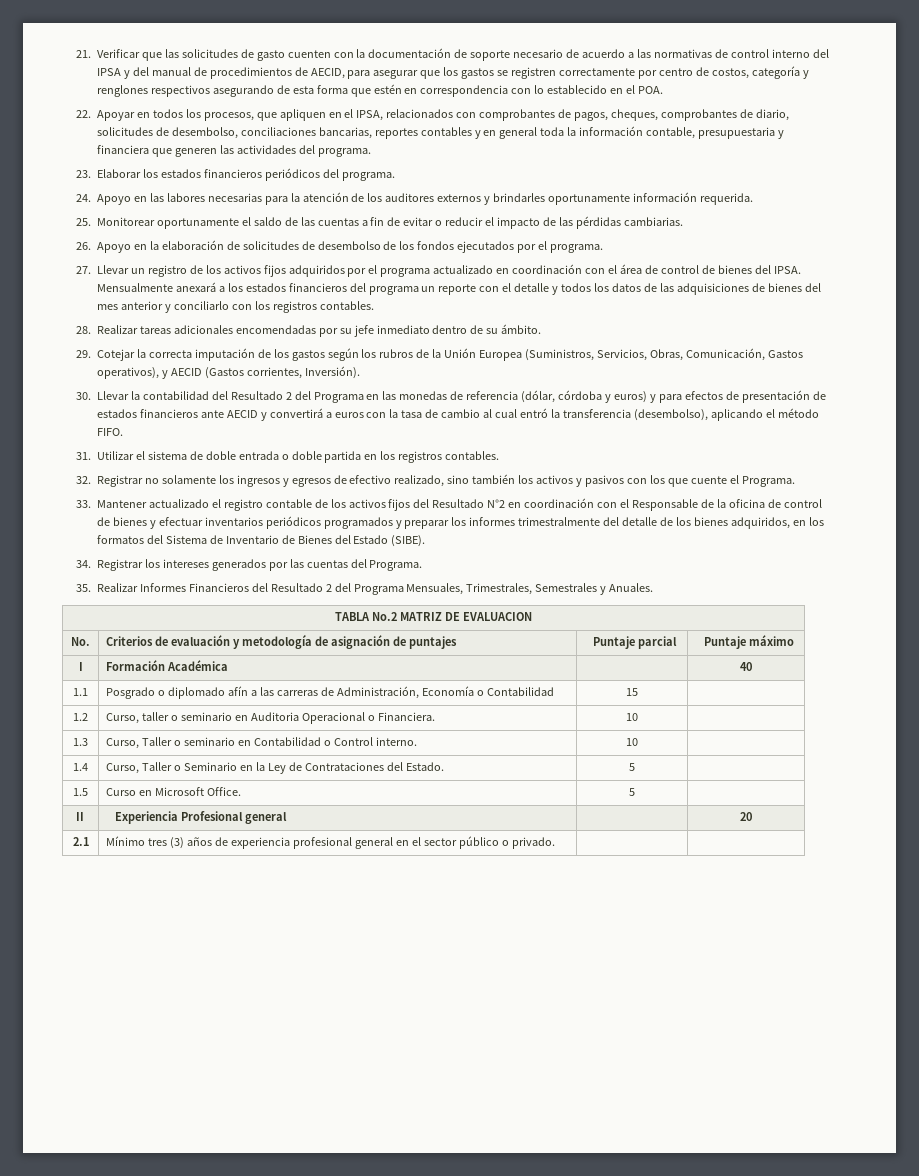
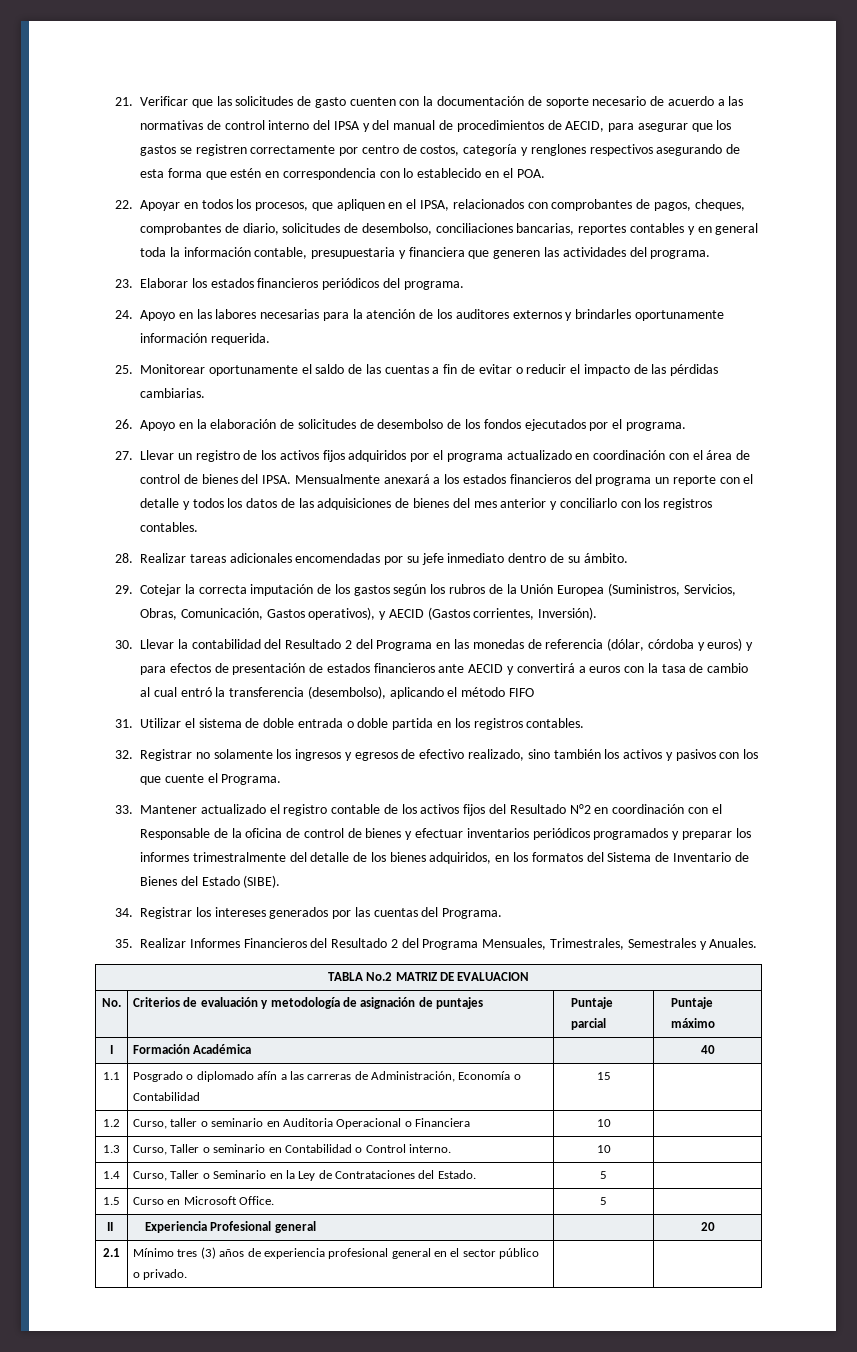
[96,428,123,436] FIFO. -> [509,688,535,697] FIFO
[378,712,436,721] Financiera. -> [415,1118,471,1127] Financiera

